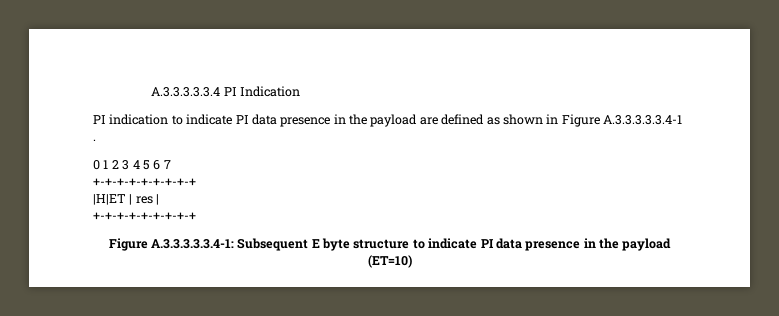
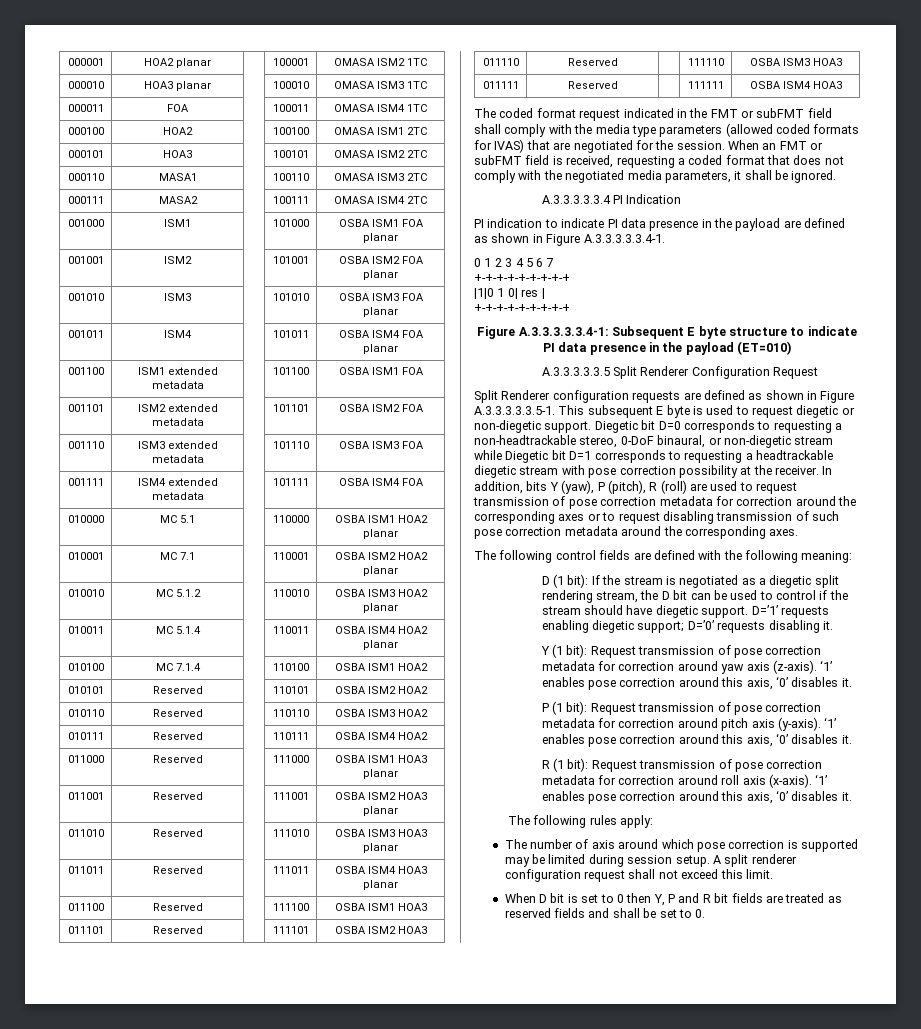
(151, 92) none -> [67,58,104,66] [144,58,211,68] [272,58,309,66] [333,58,427,66] [67,81,104,89] [144,81,211,91] [272,81,309,89] [333,81,427,89] [67,104,104,112] [167,104,189,112] [272,104,309,112] [333,104,427,112] [67,127,104,135] [163,127,193,135] [272,127,309,135] [333,127,427,135] [67,150,104,158] [163,150,192,158] [272,150,309,158] [333,150,427,158] [67,173,104,181] [158,173,197,181] [272,173,309,181] [333,173,427,181] [67,196,104,204] [158,196,198,204] [272,196,309,204] [333,196,427,204] [67,219,104,227] [164,219,191,227] [272,219,309,227] [338,219,424,227] [362,233,398,243] [67,256,104,264] [164,256,192,264] [272,256,309,264] [338,256,424,264] [362,270,398,280] [67,293,104,301] [164,293,191,301] [272,293,309,301] [338,293,424,301] [362,307,398,317] [67,330,104,338] [164,330,192,338] [272,330,309,338] [338,330,424,338] [362,344,398,354] [67,367,104,375] [137,367,218,375] [151,381,204,389] [272,367,309,375] [338,367,424,375] [67,404,104,412] [137,404,218,412] [151,418,204,426] [272,404,309,412] [338,404,424,412] [67,441,104,449] [137,441,218,449] [151,455,204,463] [272,441,309,449] [338,441,424,449] [67,478,104,486] [137,478,218,486] [151,492,204,500] [272,478,309,486] [338,478,424,486] [67,515,104,523] [160,515,195,523] [272,515,309,523] [334,515,428,523] [362,529,398,539] [67,552,104,560] [160,552,195,560] [272,552,309,560] [334,552,428,560] [362,566,398,576] [67,589,104,597] [155,589,201,597] [272,589,309,597] [334,589,428,597] [362,603,398,613] [67,626,104,634] [155,626,201,634] [272,626,309,634] [334,626,428,634] [362,640,398,650] [67,663,104,671] [155,663,201,671] [272,663,309,671] [334,663,428,671] [67,686,104,694] [152,686,203,694] [272,686,309,694] [334,686,428,694] [67,709,104,717] [152,709,203,717] [272,709,309,717] [334,709,428,717] [67,732,104,740] [152,732,203,740] [272,732,309,740] [334,732,428,740] [67,755,104,763] [152,755,203,763] [272,755,309,763] [334,755,427,763] [362,769,398,779] [67,792,104,800] [152,792,203,800] [272,792,309,800] [334,792,427,800] [362,806,398,816] [67,829,104,837] [152,829,203,837] [272,829,309,837] [334,829,427,837] [362,843,398,853] [67,866,104,874] [152,866,203,874] [272,866,309,874] [334,866,427,874] [362,880,398,890] [67,903,104,911] [152,903,203,911] [272,903,309,911] [334,903,427,911] [67,926,104,934] [152,926,203,934] [272,926,309,934] [334,926,427,934] [482,58,519,66] [567,58,618,66] [687,58,724,66] [749,58,842,66] [482,81,519,89] [567,81,618,89] [687,81,724,89] [749,81,842,89] [474,108,832,121] [474,123,860,137] [474,139,824,153] [474,155,844,168] [474,170,837,183] 000001 | HOA2 planar | | 100001 | OMASA ISM2 1TC // 000010 | HOA3 planar | | 100010 | OMASA ISM3 1TC // 000011 | FOA | | 100011 | OMASA ISM4 1TC // 000100 | HOA2 | | 100100 | OMASA ISM1 2TC // 000101 | HOA3 | | 100101 | OMASA ISM2 2TC // 000110 | MASA1 | | 100110 | OMASA ISM3 2TC // 000111 | MASA2 | | 100111 | OMASA ISM4 2TC // 001000 | ISM1 | | 101000 | OSBA ISM1 FOA planar // 001001 | ISM2 | | 101001 | OSBA ISM2 FOA planar // 001010 | ISM3 | | 101010 | OSBA ISM3 FOA planar // 001011 | ISM4 | | 101011 | OSBA ISM4 FOA planar // 001100 | ISM1 extended metadata | | 101100 | OSBA ISM1 FOA // 001101 | ISM2 extended metadata | | 101101 | OSBA ISM2 FOA // 001110 | ISM3 extended metadata | | 101110 | OSBA ISM3 FOA // 001111 | ISM4 extended metadata | | 101111 | OSBA ISM4 FOA // 010000 | MC 5.1 | | 110000 | OSBA ISM1 HOA2 planar // 010001 | MC 7.1 | | 110001 | OSBA ISM2 HOA2 planar // 010010 | MC 5.1.2 | | 110010 | OSBA ISM3 HOA2 planar // 010011 | MC 5.1.4 | | 110011 | OSBA ISM4 HOA2 planar // 010100 | MC 7.1.4 | | 110100 | OSBA ISM1 HOA2 // 010101 | Reserved | | 110101 | OSBA ISM2 HOA2 // 010110 | Reserved | | 110110 | OSBA ISM3 HOA2 // 010111 | Reserved | | 110111 | OSBA ISM4 HOA2 // 011000 | Reserved | | 111000 | OSBA ISM1 HOA3 planar // 011001 | Reserved | | 111001 | OSBA ISM2 HOA3 planar // 011010 | Reserved | | 111010 | OSBA ISM3 HOA3 planar // 011011 | Reserved | | 111011 | OSBA ISM4 HOA3 planar // 011100 | Reserved | | 111100 | OSBA ISM1 HOA3 // 011101 | Reserved | | 111101 | OSBA ISM2 HOA3 // 011110 | Reserved | | 111110 | OSBA ISM3 HOA3 // 011111 | Reserved | | 111111 | OSBA ISM4 HOA3 // The coded format request indicated in the FMT or subFMT field shall comply with the media type parameters (allowed coded formats for IVAS) that are negotiated for the session. When an FMT or subFMT field is received, requesting a coded format that does not comply with the negotiated media parameters, it shall be ignored. //
[603,115,682,125] [93,139,96,141] A.3.3.3.3.3.4-1 . -> [583,234,665,243] A.3.3.3.3.3.4-1.
[93,194,133,205] |H|ET | -> [474,288,518,299] |1|0 1 0|
[367,255,412,268] (ET=10) -> [737,341,792,355] [541,366,819,379] [474,390,855,403] [474,405,855,418] [474,420,842,433] [474,435,834,448] [474,450,833,463] [474,465,833,478] [474,480,798,494] [473,496,856,509] [474,511,839,524] [474,526,799,539] [474,550,853,563] [541,574,839,588] [541,590,848,603] [541,605,829,618] [541,620,833,633] [540,644,822,658] [541,660,833,674] [541,676,852,690] [541,701,822,715] [541,717,837,731] [541,733,852,747] [541,758,823,772] [541,774,828,788] [541,790,852,804] [507,815,653,828] [504,839,859,852] [504,854,797,867] [504,869,773,882] [504,893,842,906] [504,908,706,918] (ET=010) // A.3.3.3.3.3.5 Split Renderer Configuration Request // Split Renderer configuration requests are defined as shown in Figure A.3.3.3.3.3.5-1. This subsequent E byte is used to request diegetic or non-diegetic support. Diegetic bit D=0 corresponds to requesting a non-headtrackable stereo, 0-DoF binaural, or non-diegetic stream while Diegetic bit D=1 corresponds to requesting a headtrackable diegetic stream with pose correction possibility at the receiver. In addition, bits Y (yaw), P (pitch), R (roll) are used to request transmission of pose correction metadata for correction around the corresponding axes or to request disabling transmission of such pose correction metadata around the corresponding axes. // The following control fields are defined with the following meaning: // D (1 bit): If the stream is negotiated as a diegetic split rendering stream, the D bit can be used to control if the stream should have diegetic support. D=’1’ requests enabling diegetic support; D=’0’ requests disabling it. // Y (1 bit): Request transmission of pose correction metadata for correction around yaw axis (z-axis). ‘1’ enables pose correction around this axis, ‘0’ disables it. // P (1 bit): Request transmission of pose correction metadata for correction around pitch axis (y-axis). ‘1’ enables pose correction around this axis, ‘0’ disables it. // R (1 bit): Request transmission of pose correction metadata for correction around roll axis (x-axis). ‘1’ enables pose correction around this axis, ‘0’ disables it. // The following rules apply: // The number of axis around which pose correction is supported may be limited during session setup. A split renderer configuration request shall not exceed this limit. // When D bit is set to 0 then Y, P and R bit fields are treated as reserved fields and shall be set to 0.

